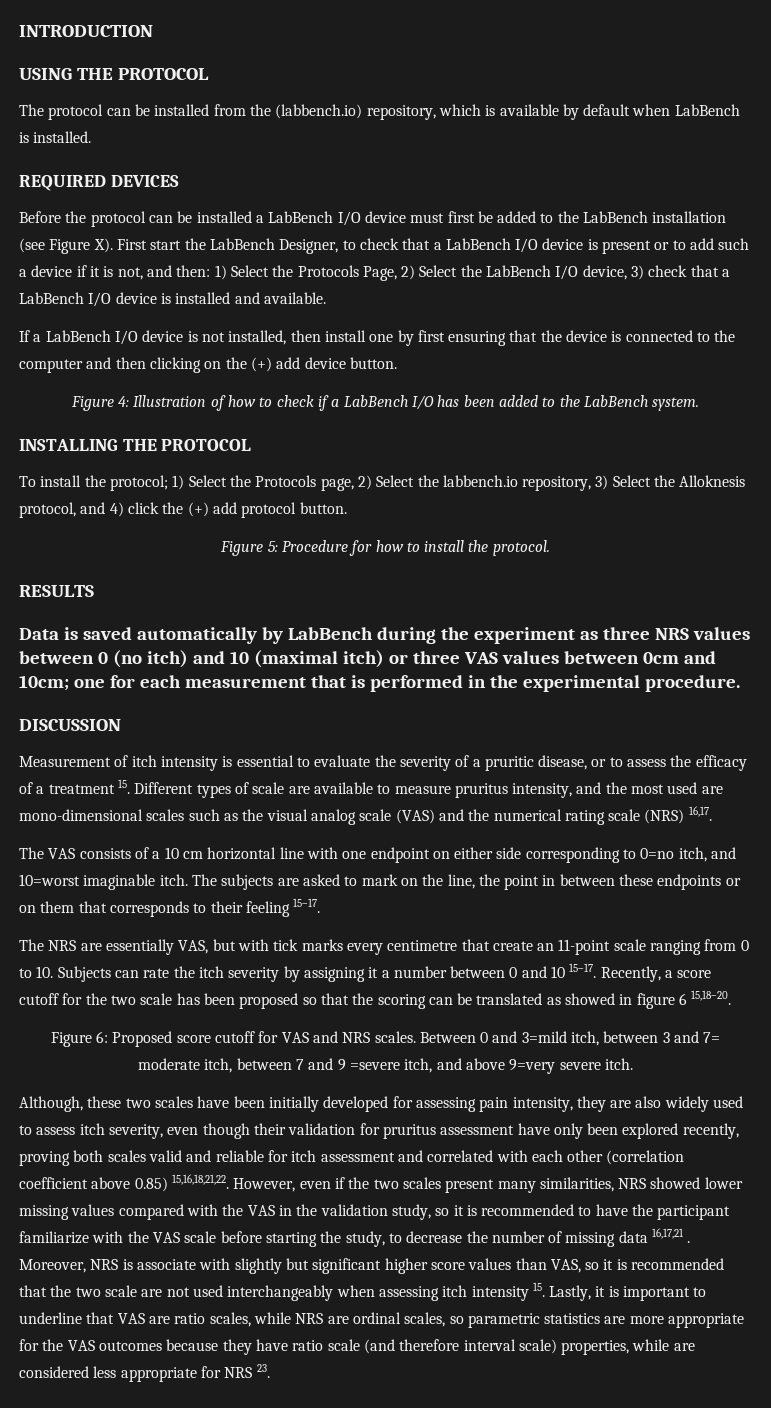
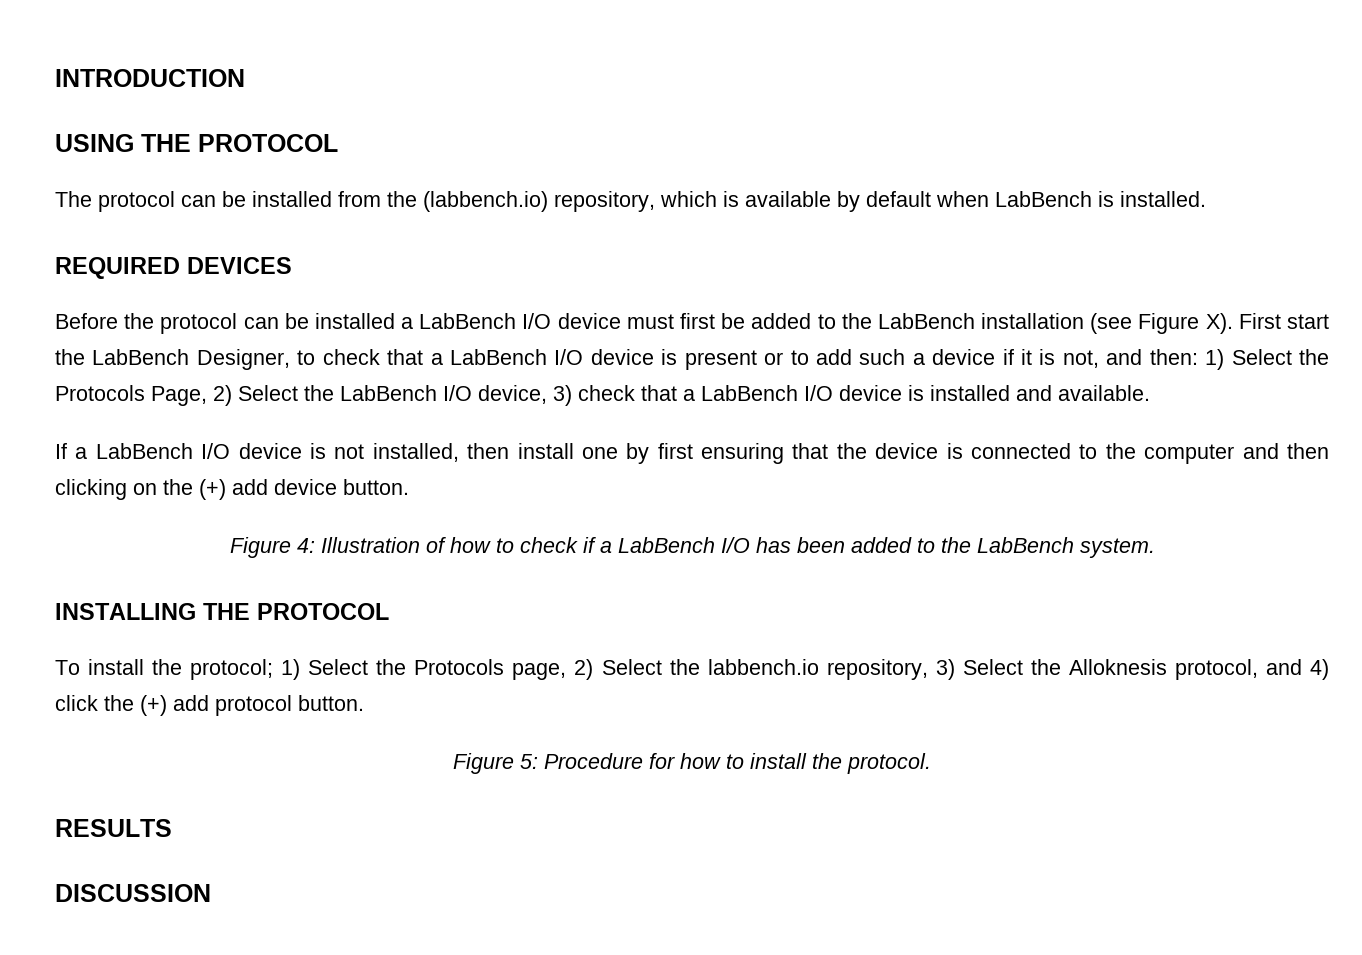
[19,627,750,644] [19,650,716,668] [19,675,740,692] [19,719,121,731] [19,755,747,771] [19,779,723,798] [19,806,712,825] [19,847,737,863] [19,874,741,890] [19,898,321,917] [19,939,749,955] [19,963,712,982] [19,990,732,1009] [50,1031,721,1047] [138,1058,633,1074] [19,1096,744,1112] [19,1123,739,1139] [19,1150,685,1166] [19,1174,743,1193] [19,1204,731,1220] [19,1228,685,1247] [687,1241,691,1243] [19,1258,725,1274] [19,1282,707,1301] [19,1312,745,1328] [19,1339,695,1355] [19,1364,270,1382] Data is saved automatically by LabBench during the experiment as three NRS values between 0 (no itch) and 10 (maximal itch) or three VAS values between 0cm and 10cm; one for each measurement that is performed in the experimental procedure. // DISCUSSION // Measurement of itch intensity is essential to evaluate the severity of a pruritic disease, or to assess the efficacy of a treatment 15. Different types of scale are available to measure pruritus intensity, and the most used are mono-dimensional scales such as the visual analog scale (VAS) and the numerical rating scale (NRS) 16,17. // The VAS consists of a 10 cm horizontal line with one endpoint on either side corresponding to 0=no itch, and 10=worst imaginable itch. The subjects are asked to mark on the line, the point in between these endpoints or on them that corresponds to their feeling 15–17. // The NRS are essentially VAS, but with tick marks every centimetre that create an 11-point scale ranging from 0 to 10. Subjects can rate the itch severity by assigning it a number between 0 and 10 15–17. Recently, a score cutoff for the two scale has been proposed so that the scoring can be translated as showed in figure 6 15,18–20. // Figure 6: Proposed score cutoff for VAS and NRS scales. Between 0 and 3=mild itch, between 3 and 7= moderate itch, between 7 and 9 =severe itch, and above 9=very severe itch. // Although, these two scales have been initially developed for assessing pain intensity, they are also widely used to assess itch severity, even though their validation for pruritus assessment have only been explored recently, proving both scales valid and reliable for itch assessment and correlated with each other (correlation coefficient above 0.85) 15,16,18,21,22. However, even if the two scales present many similarities, NRS showed lower missing values compared with the VAS in the validation study, so it is recommended to have the participant familiarize with the VAS scale before starting the study, to decrease the number of missing data 16,17,21 . Moreover, NRS is associate with slightly but significant higher score values than VAS, so it is recommended that the two scale are not used interchangeably when assessing itch intensity 15. Lastly, it is important to underline that VAS are ratio scales, while NRS are ordinal scales, so parametric statistics are more appropriate for the VAS outcomes because they have ratio scale (and therefore interval scale) properties, while are considered less appropriate for NRS 23. -> [55,884,211,902] DISCUSSION

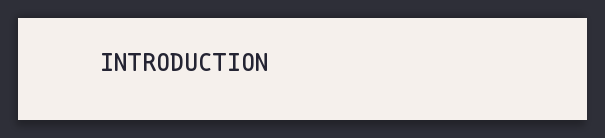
[55,134,338,152] [55,191,1206,212] [55,257,292,279] [55,313,1329,334] [55,349,1329,370] [55,385,1150,406] [55,443,1329,464] [55,479,409,500] [229,537,1155,558] [55,603,389,620] [55,659,1329,680] [55,695,364,716] [453,753,931,774] [55,819,172,837] [55,884,211,902] // USING THE PROTOCOL // The protocol can be installed from the (labbench.io) repository, which is available by default when LabBench is installed. // REQUIRED DEVICES // Before the protocol can be installed a LabBench I/O device must first be added to the LabBench installation (see Figure X). First start the LabBench Designer, to check that a LabBench I/O device is present or to add such a device if it is not, and then: 1) Select the Protocols Page, 2) Select the LabBench I/O device, 3) check that a LabBench I/O device is installed and available. // If a LabBench I/O device is not installed, then install one by first ensuring that the device is connected to the computer and then clicking on the (+) add device button. // Figure 4: Illustration of how to check if a LabBench I/O has been added to the LabBench system. // INSTALLING THE PROTOCOL // To install the protocol; 1) Select the Protocols page, 2) Select the labbench.io repository, 3) Select the Alloknesis protocol, and 4) click the (+) add protocol button. // Figure 5: Procedure for how to install the protocol. // RESULTS // DISCUSSION -> (268, 62) none

